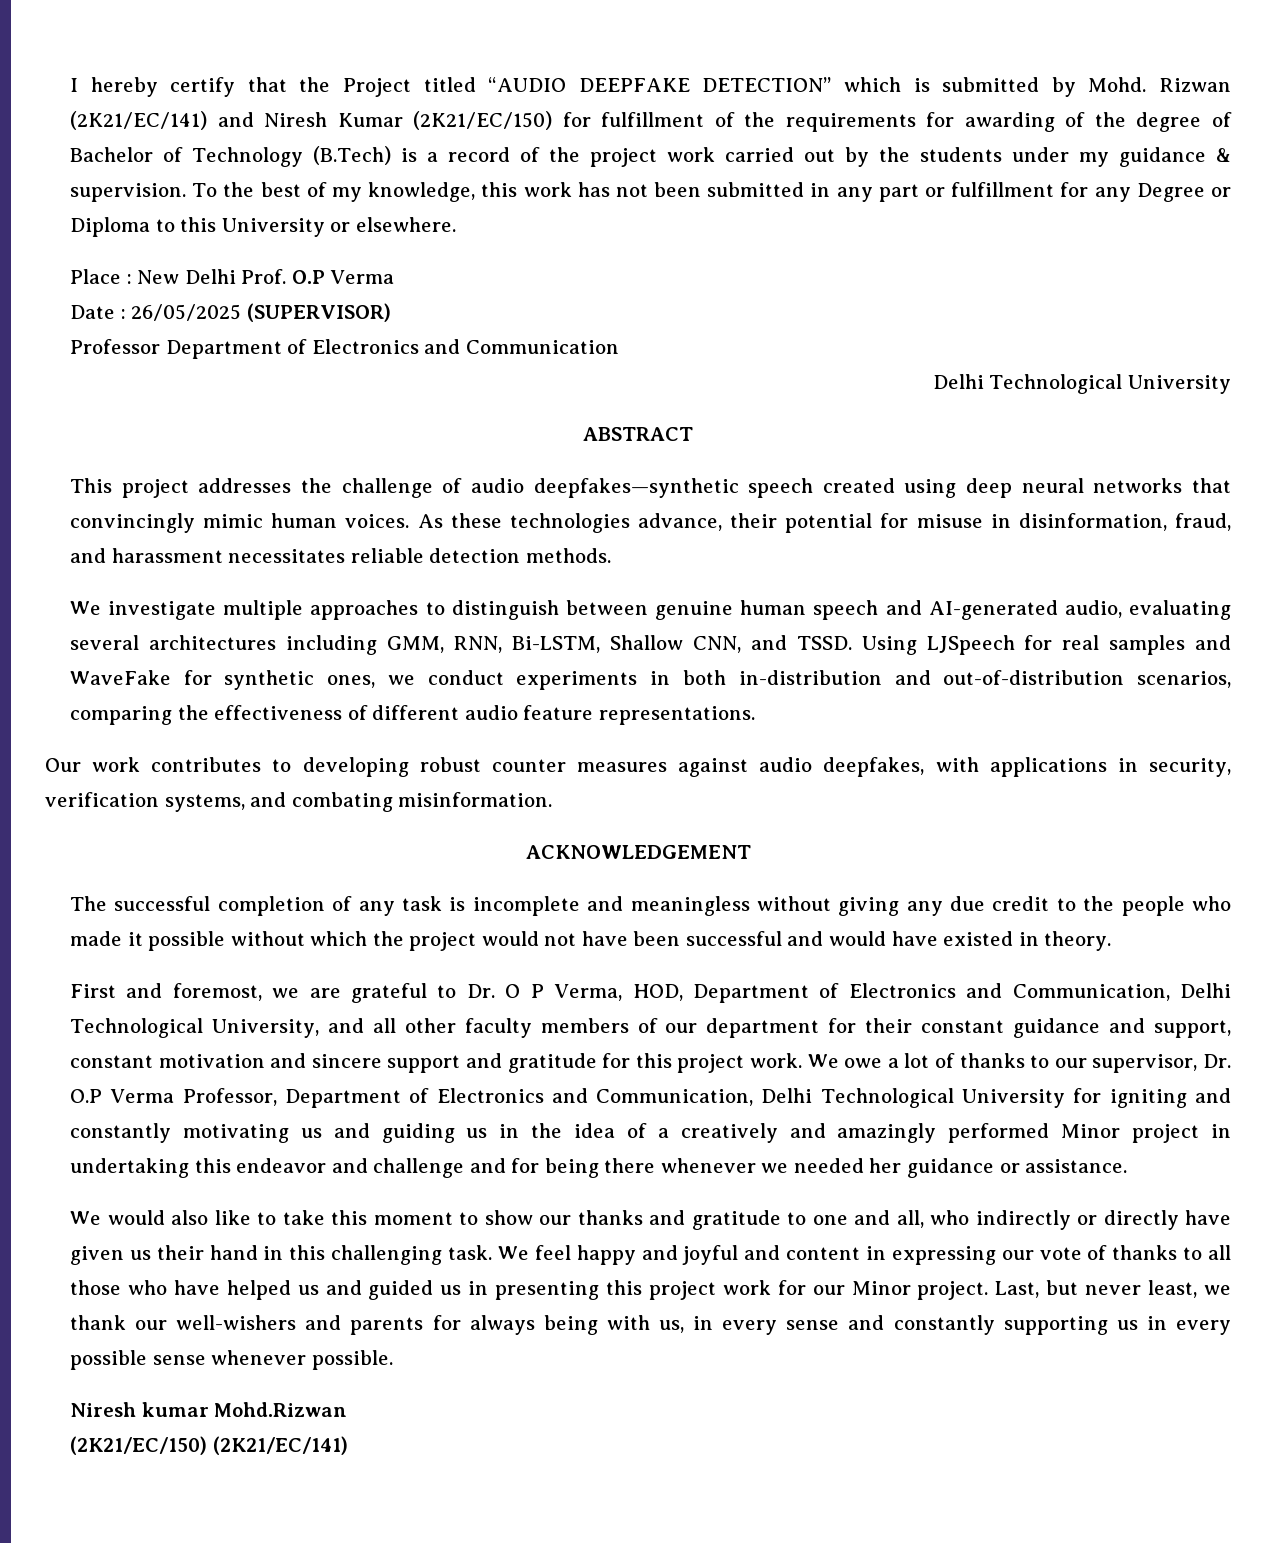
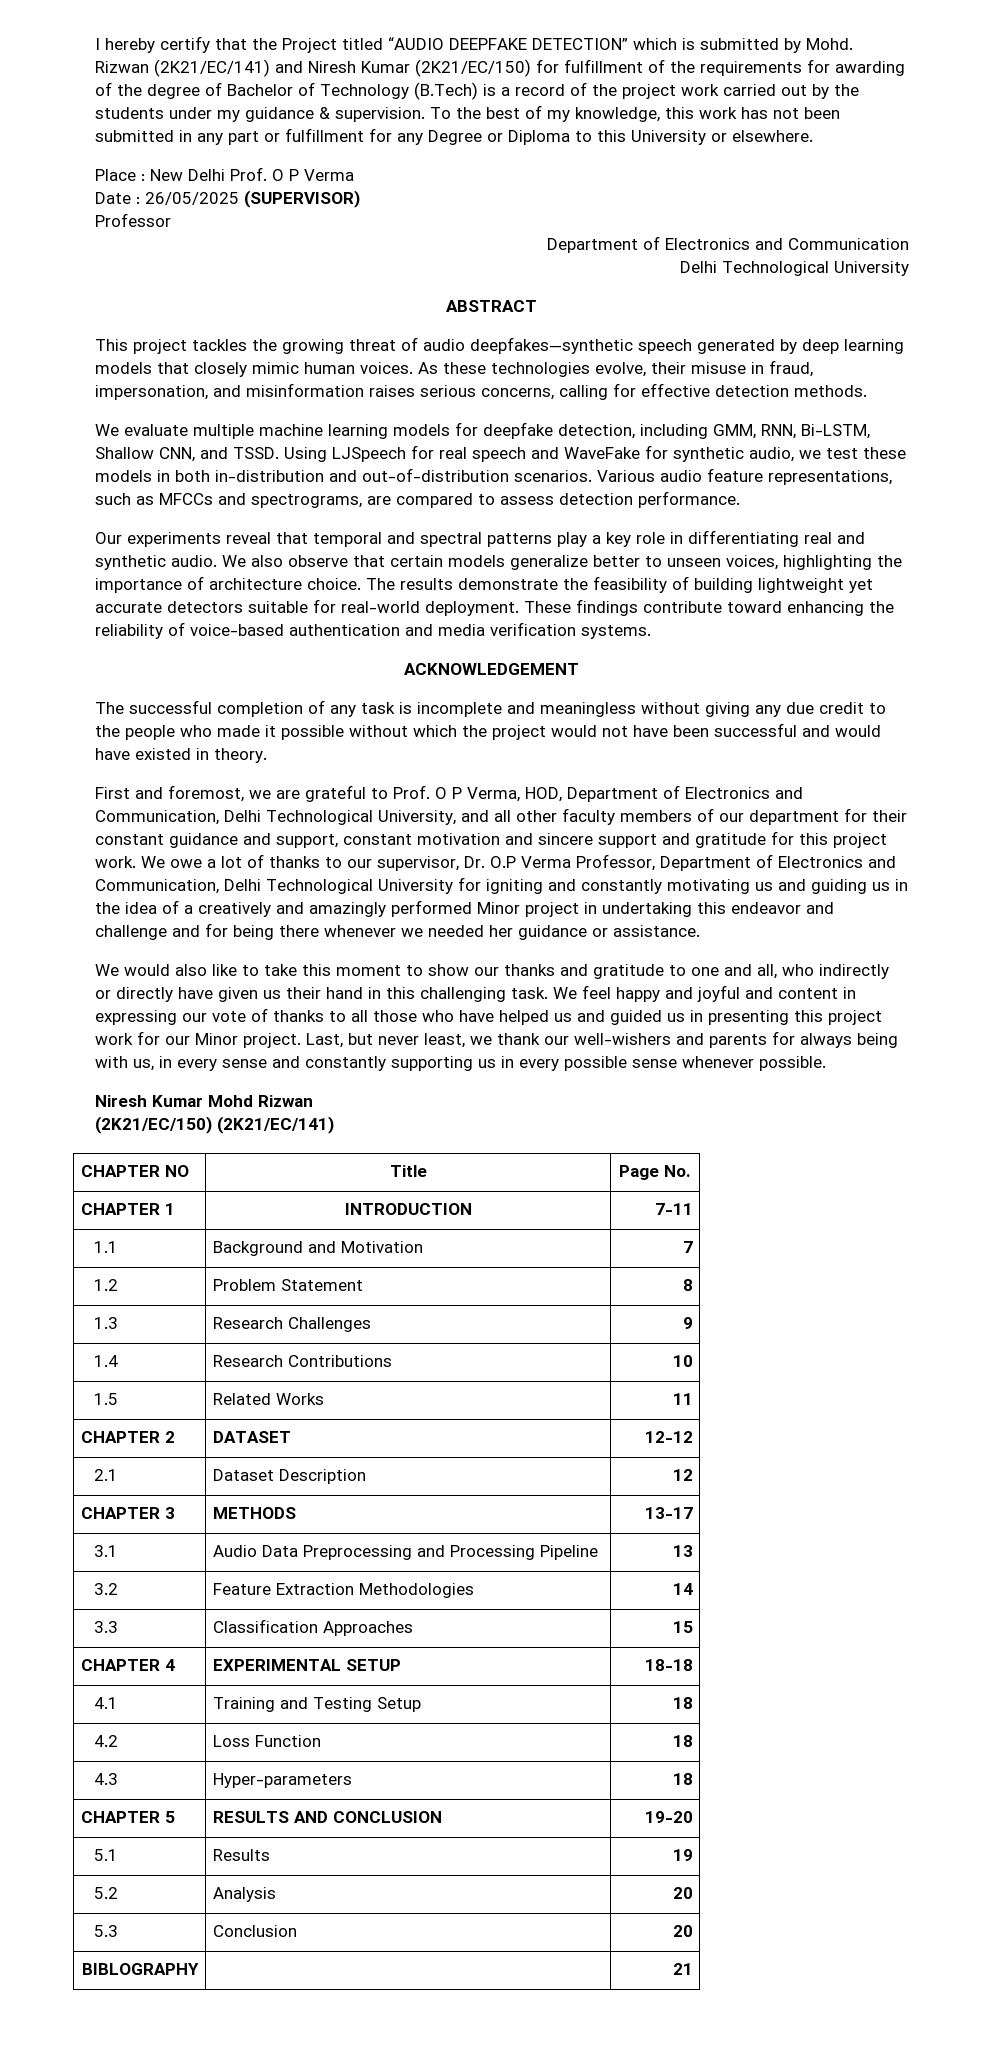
[291,270,325,284] O.P -> [272,169,300,181] O P
(161, 346) none -> (172, 220) //
[198,478,1231,498] [70,513,196,533] addresses the challenge of audio deepfakes—synthetic speech created using deep neural networks that convincingly -> [192,337,905,354] [95,362,248,377] tackles the growing threat of audio deepfakes—synthetic speech generated by deep learning models that closely
[638,513,1231,533] [70,548,611,563] [70,600,1231,620] [70,635,276,650] advance, their potential for misuse in disinformation, fraud, and harassment necessitates reliable detection methods. // We investigate multiple approaches to distinguish between genuine human speech and AI-generated audio, evaluating several architectures -> [595,360,814,377] [95,383,868,400] [95,422,636,439] evolve, their misuse in fraud, impersonation, and misinformation raises serious concerns, calling for effective detection methods. // We evaluate multiple machine learning models for deepfake detection,
[1109,635,1186,655] samples -> [472,447,527,462] speech
[327,670,638,690] ones, we conduct experiments -> [749,447,907,462] [95,470,153,482] audio, we test these models
[1137,671,1231,688] [70,705,755,725] [45,757,1231,777] [45,792,553,812] scenarios, comparing the effectiveness of different audio feature representations. // Our work contributes to developing robust counter measures against audio deepfakes, with applications in security, verification systems, and combating misinformation. -> [514,468,893,485] [95,491,741,508] [95,530,866,547] [95,555,903,570] [95,576,874,593] [95,599,895,616] [95,622,652,639] scenarios. Various audio feature representations, such as MFCCs and spectrograms, are compared to assess detection performance. // Our experiments reveal that temporal and spectral patterns play a key role in differentiating real and synthetic audio. We also observe that certain models generalize better to unseen voices, highlighting the importance of architecture choice. The results demonstrate the feasibility of building lightweight yet accurate detectors suitable for real-world deployment. These findings contribute toward enhancing the reliability of voice-based authentication and media verification systems.
[466,984,495,998] Dr. -> [393,785,431,799] Prof.
[141,1402,348,1417] kumar Mohd.Rizwan -> [152,1095,314,1107] Kumar Mohd Rizwan
(348, 1445) none -> [80,1165,189,1177] [389,1165,427,1177] [619,1165,691,1180] [80,1203,175,1215] [344,1203,472,1215] [654,1203,693,1215] [93,1241,118,1253] [212,1241,423,1256] [682,1241,693,1253] [93,1279,118,1291] [212,1279,363,1291] [682,1279,693,1291] [93,1317,118,1329] [212,1317,371,1332] [682,1317,693,1329] [93,1355,118,1367] [212,1355,392,1367] [672,1355,693,1367] [93,1393,118,1405] [212,1393,324,1405] [672,1393,693,1405] [80,1431,175,1443] [212,1431,291,1443] [644,1431,693,1443] [93,1469,118,1481] [212,1469,366,1484] [672,1469,693,1481] [80,1507,175,1519] [212,1507,296,1519] [644,1507,693,1519] [93,1545,118,1557] [212,1545,598,1560] [672,1545,693,1557] [93,1583,118,1595] [212,1583,474,1598] [672,1583,693,1595] [93,1621,118,1633] [212,1619,413,1636] [672,1621,693,1633] [80,1659,175,1671] [212,1659,401,1671] [644,1659,693,1671] [93,1697,118,1709] [212,1697,421,1712] [672,1697,693,1709] [93,1735,118,1747] [212,1735,321,1747] [672,1735,693,1747] [93,1773,118,1785] [212,1773,352,1788] [672,1773,693,1785] [80,1811,175,1823] [212,1811,442,1823] [644,1811,693,1823] [93,1849,118,1861] [212,1849,270,1861] [672,1849,693,1861] [93,1887,118,1899] [212,1887,276,1902] [672,1887,693,1899] [93,1925,118,1937] [212,1925,297,1937] [672,1925,693,1937] [81,1963,199,1975] [672,1963,693,1975] // CHAPTER NO | Title | Page No. // CHAPTER 1 | INTRODUCTION | 7-11 // 1.1 | Background and Motivation | 7 // 1.2 | Problem Statement | 8 // 1.3 | Research Challenges | 9 // 1.4 | Research Contributions | 10 // 1.5 | Related Works | 11 // CHAPTER 2 | DATASET | 12-12 // 2.1 | Dataset Description | 12 // CHAPTER 3 | METHODS | 13-17 // 3.1 | Audio Data Preprocessing and Processing Pipeline | 13 // 3.2 | Feature Extraction Methodologies | 14 // 3.3 | Classification Approaches | 15 // CHAPTER 4 | EXPERIMENTAL SETUP | 18-18 // 4.1 | Training and Testing Setup | 18 // 4.2 | Loss Function | 18 // 4.3 | Hyper-parameters | 18 // CHAPTER 5 | RESULTS AND CONCLUSION | 19-20 // 5.1 | Results | 19 // 5.2 | Analysis | 20 // 5.3 | Conclusion | 20 // BIBLOGRAPHY | | 21

